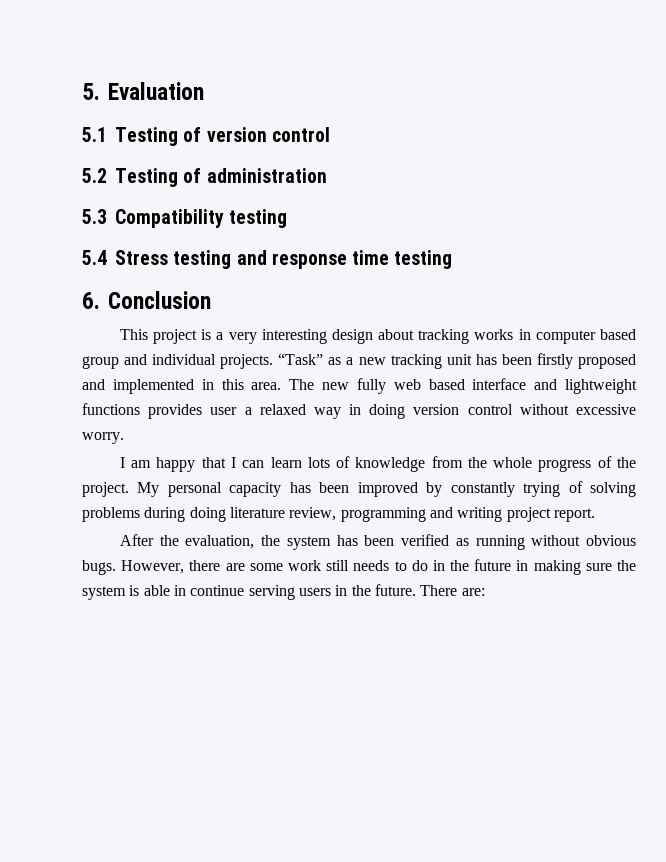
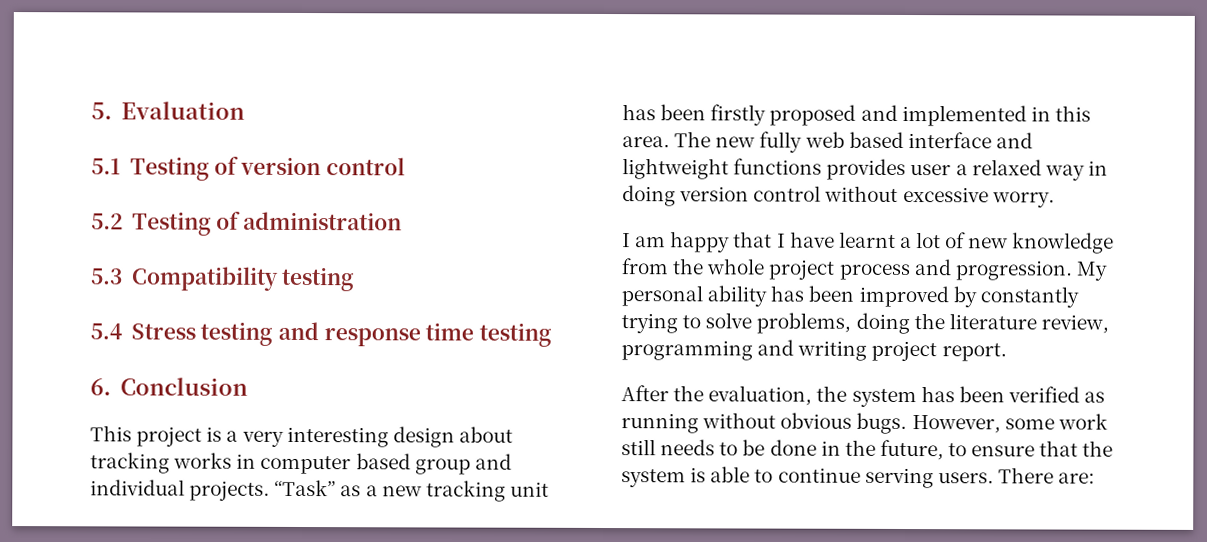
[242,456,636,472] [82,482,129,497] can learn lots of knowledge from the whole progress of the project. -> [789,231,1115,254] [621,258,1073,281] have learnt a lot of new knowledge from the whole project process and progression.
[229,482,282,497] capacity -> [707,285,768,307] ability
[568,481,636,497] [82,507,226,522] of solving problems during doing -> [682,312,945,335] to solve problems, doing the
[189,560,245,571] there are -> (1001, 424) none
[411,559,612,575] do in the future in making sure -> [742,439,1079,461] be done in the future, to ensure that
[173,585,186,596] in -> [754,469,774,483] to
[298,584,416,596] users in the future. -> [937,472,994,484] users.

